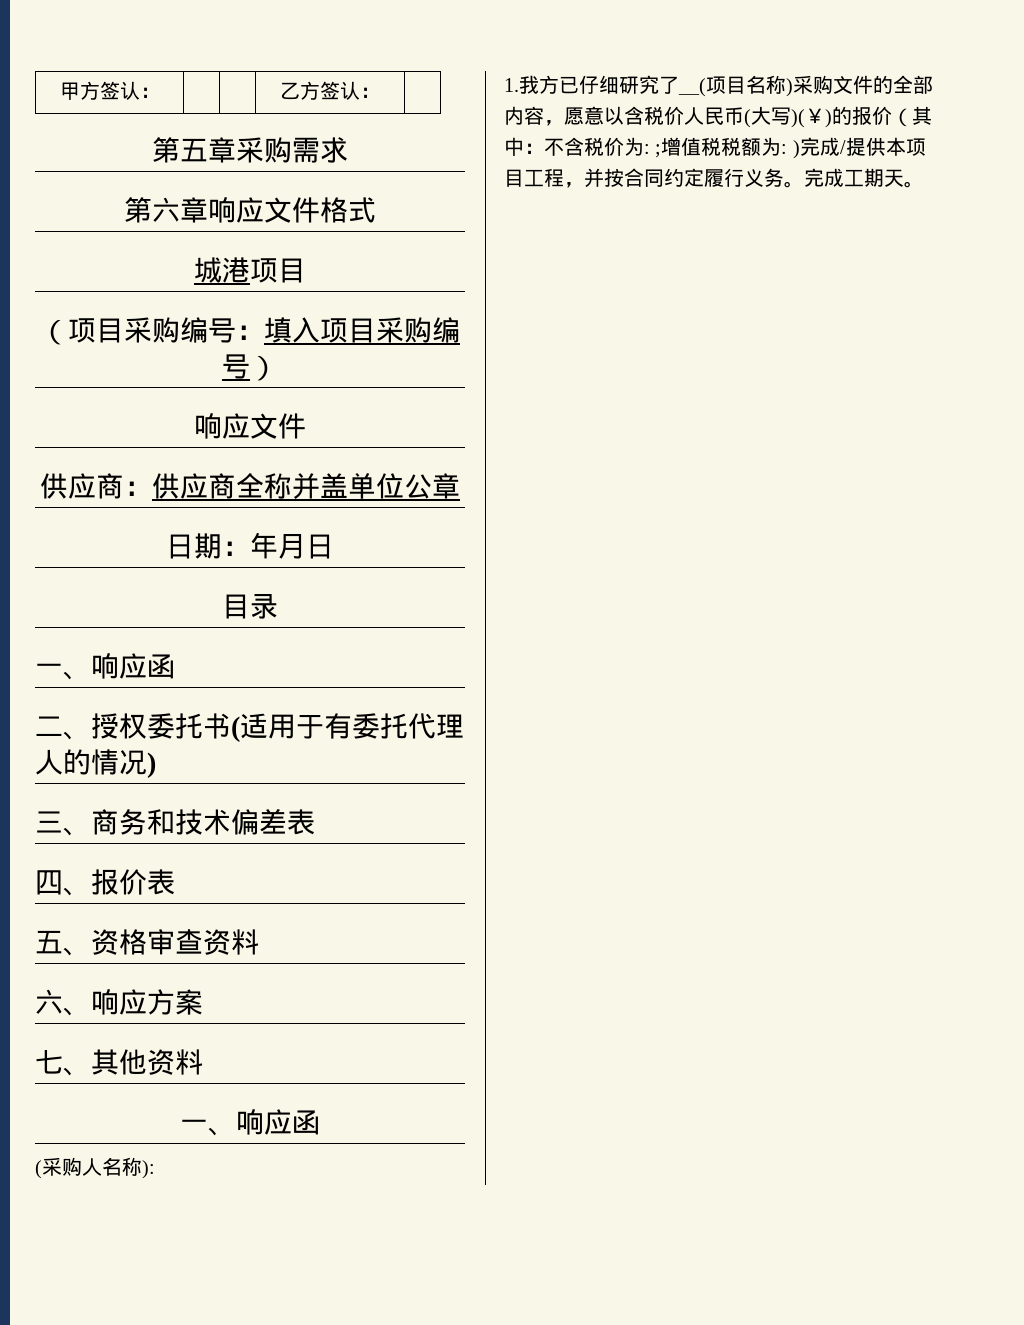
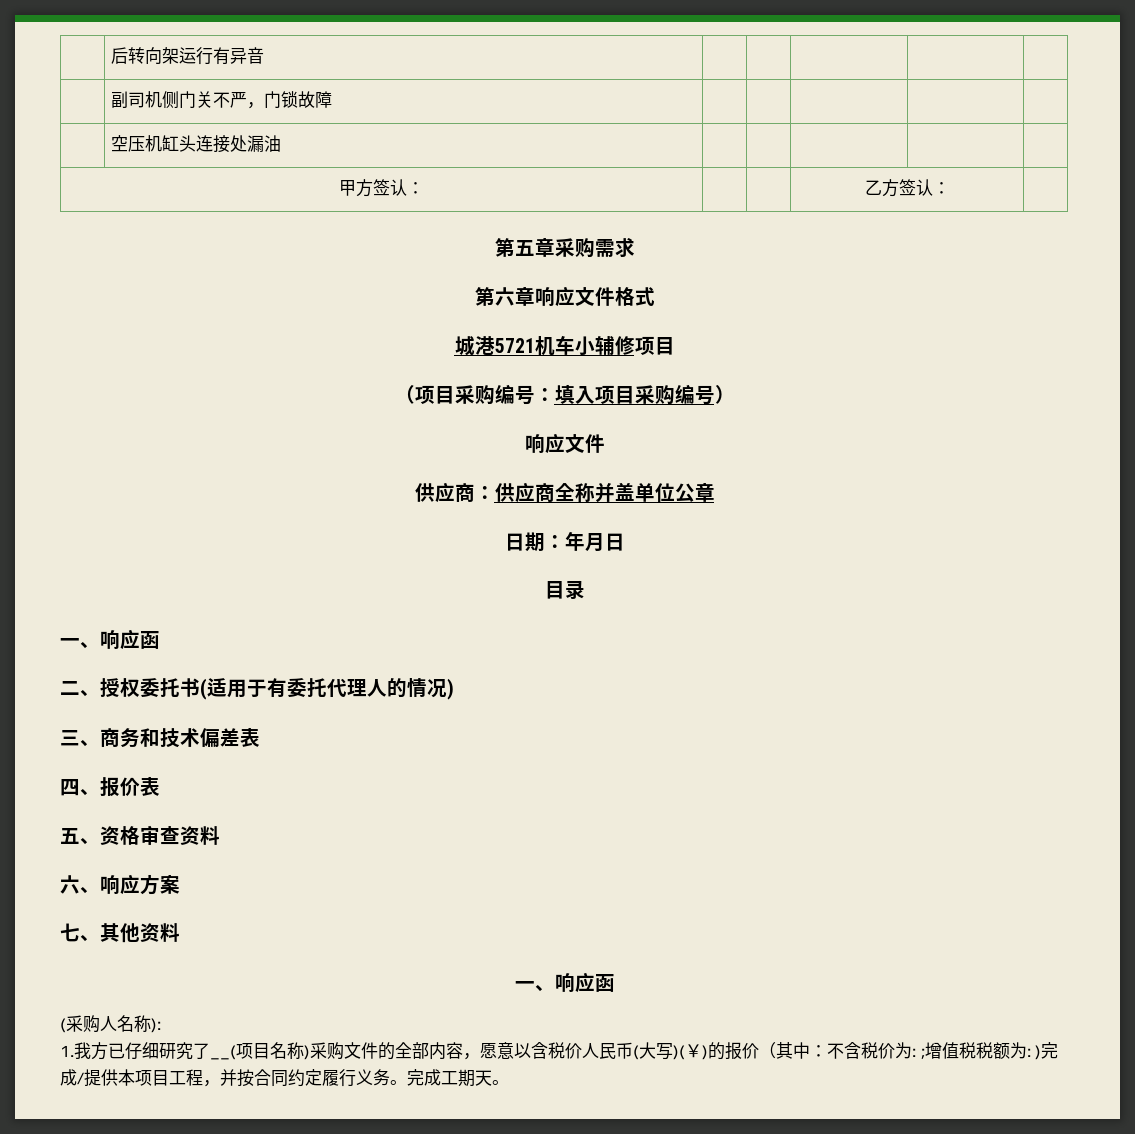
(59, 91) none -> [110,47,264,65] [110,91,332,109] [110,135,281,153] | 后转向架运行有异音 | | | | | // | 副司机侧门关不严，门锁故障 | | | | | // | 空压机缸头连接处漏油 | | | | | //
(250, 270) none -> [494,335,635,356] 5721机车小辅修

